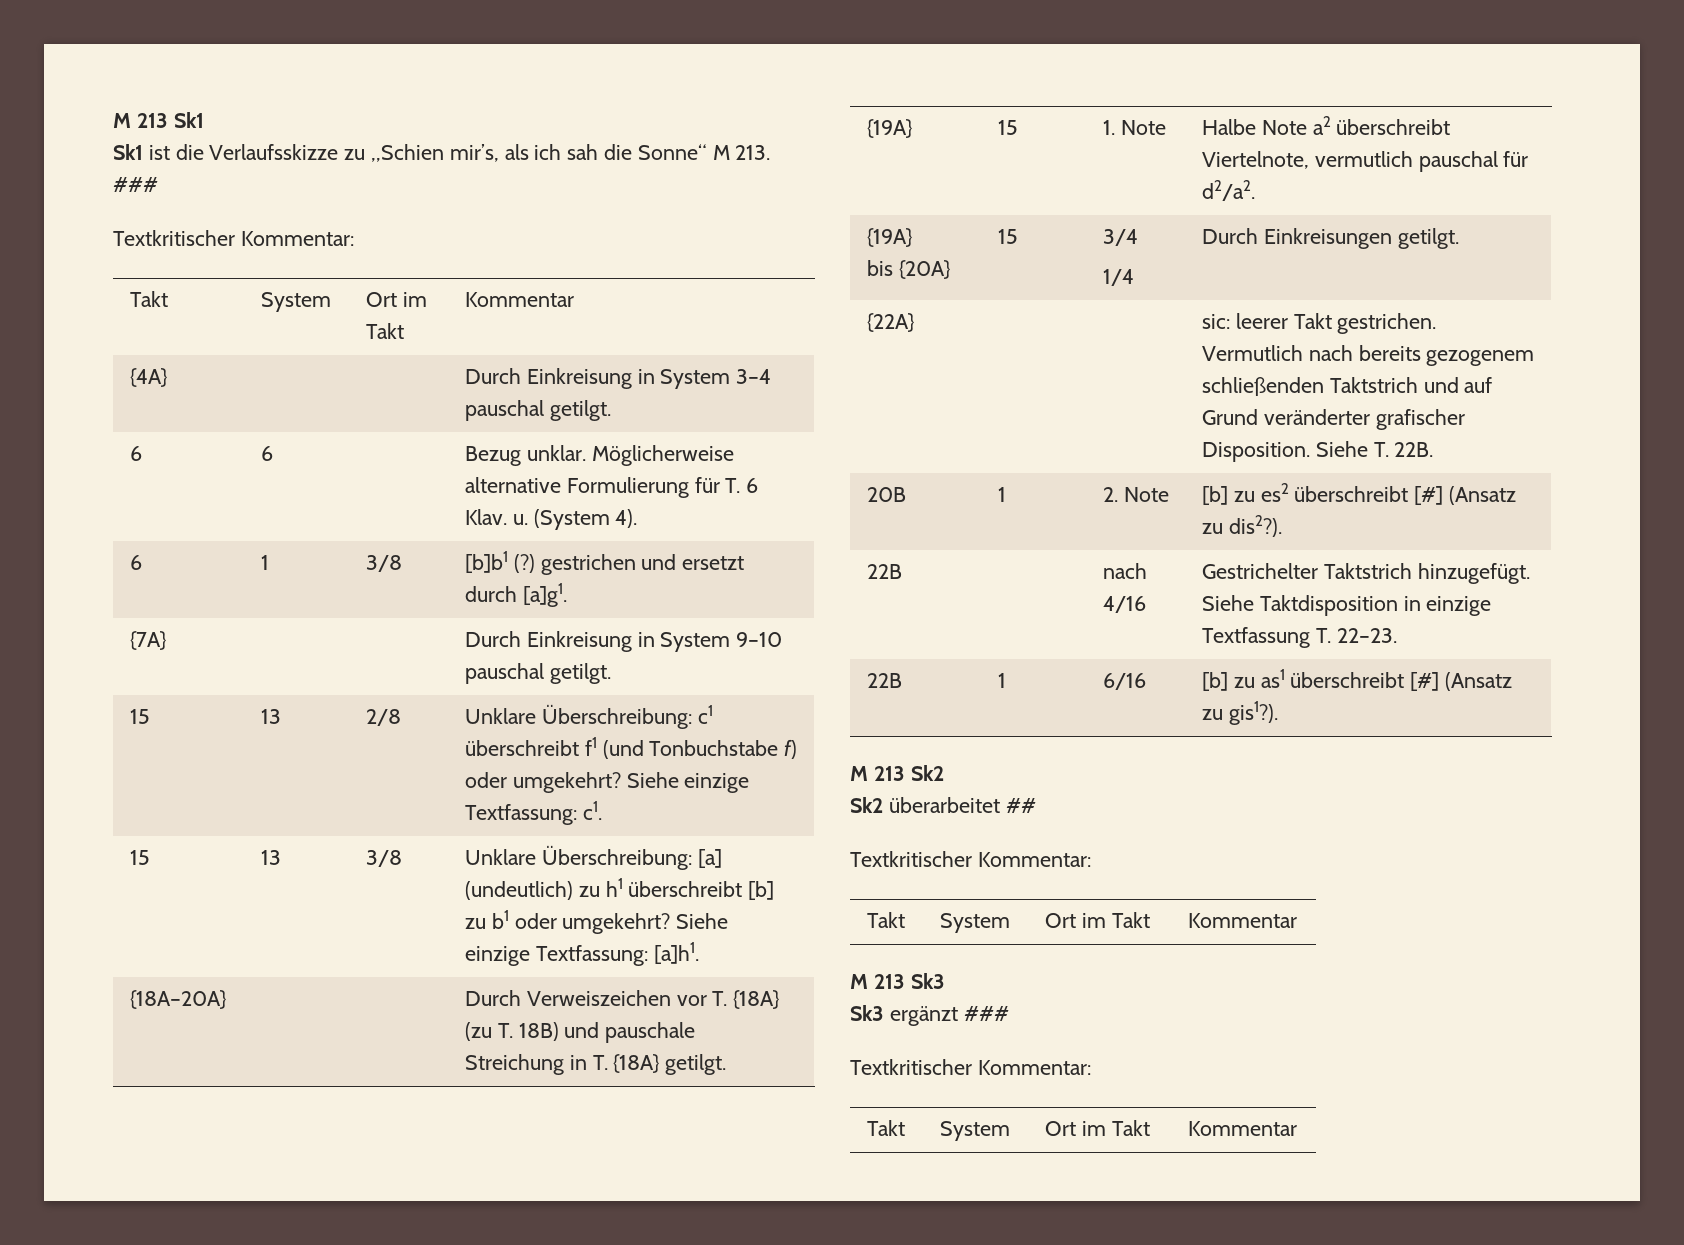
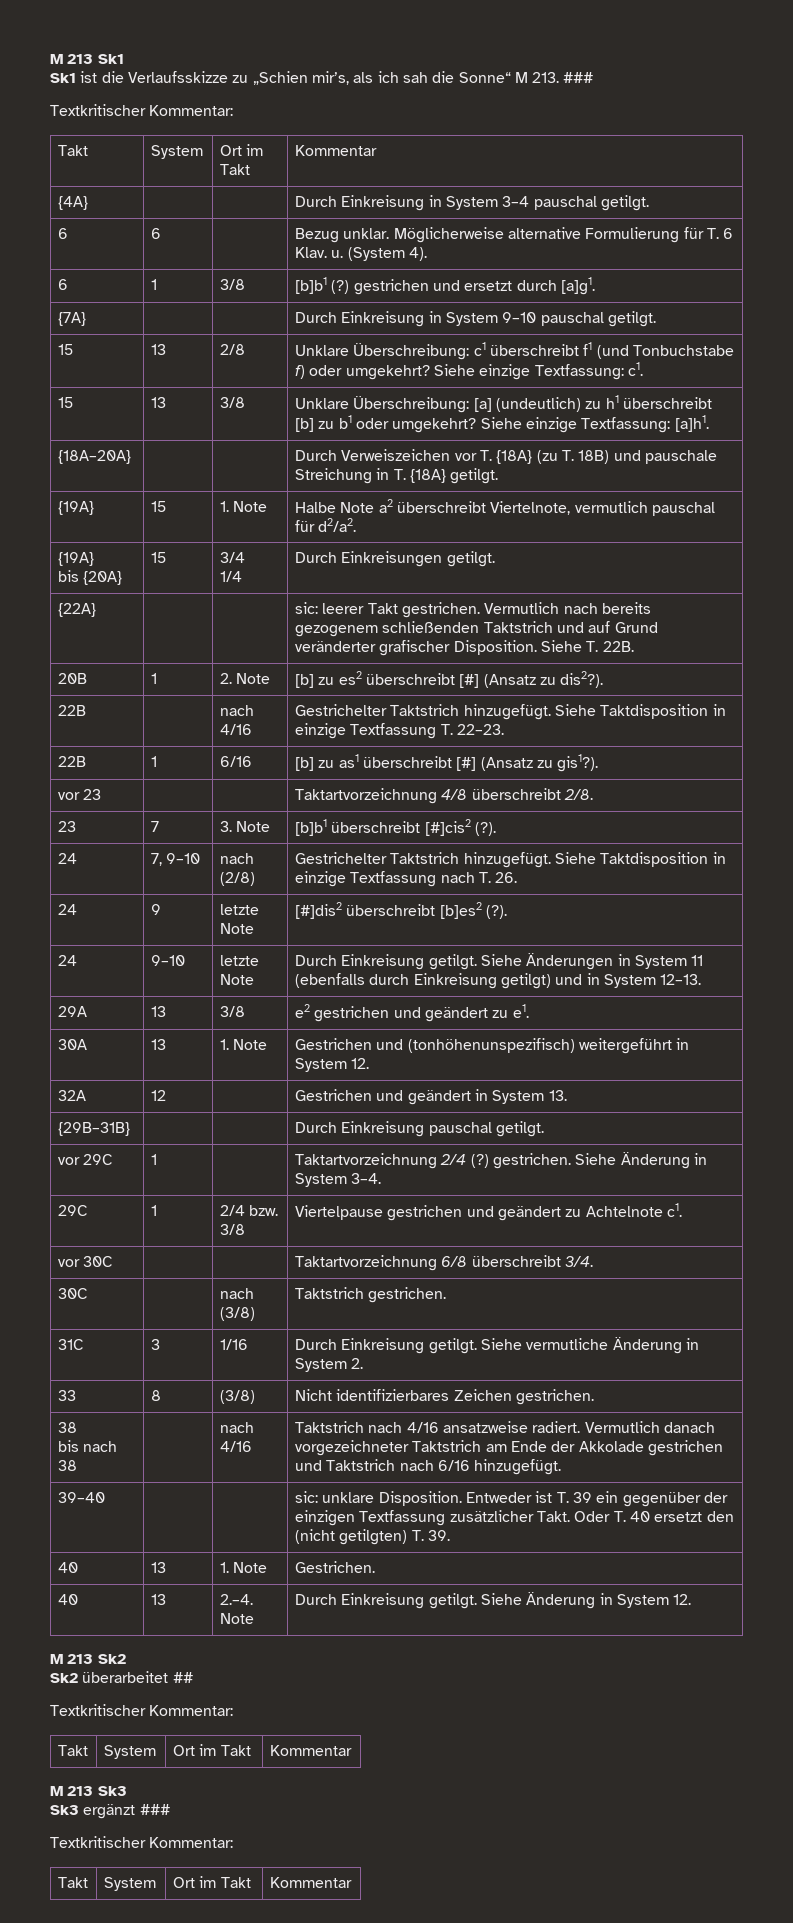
(1278, 713) none -> [57,789,102,800] [294,788,593,804] [57,821,76,832] [150,821,159,832] [219,821,271,832] [294,819,496,836] [57,853,77,864] [150,853,201,866] [219,853,254,864] [219,872,255,886] [294,852,726,868] [294,871,518,887] [57,904,77,915] [150,904,161,915] [219,904,259,915] [219,923,254,934] [294,902,507,919] [57,955,77,966] [150,955,185,966] [219,955,259,966] [219,974,254,985] [294,953,704,970] [294,973,702,989] [57,1006,87,1017] [150,1006,166,1017] [219,1006,245,1017] [294,1004,529,1022] [57,1039,87,1050] [150,1039,166,1050] [219,1039,268,1050] [294,1038,690,1054] [294,1058,370,1072] [57,1090,86,1101] [150,1090,166,1101] [294,1089,567,1105] [57,1122,130,1136] [294,1121,544,1137] [57,1154,114,1165] [150,1154,157,1165] [294,1152,707,1169] [294,1173,382,1187] [57,1205,88,1216] [150,1205,157,1216] [219,1205,279,1216] [219,1224,245,1235] [294,1203,682,1221] [57,1256,114,1267] [294,1255,593,1271] [57,1288,88,1299] [219,1288,254,1299] [219,1307,255,1321] [294,1287,447,1303] [57,1339,84,1350] [150,1339,160,1350] [219,1339,248,1350] [294,1337,699,1354] [294,1358,364,1372] [57,1390,76,1401] [150,1390,161,1401] [219,1390,255,1404] [294,1389,594,1405] [57,1422,77,1433] [57,1440,118,1452] [57,1460,77,1471] [219,1422,254,1433] [219,1441,252,1452] [294,1421,715,1433] [294,1440,723,1456] [294,1459,562,1475] [57,1492,105,1503] [294,1491,728,1507] [294,1510,734,1526] [294,1529,450,1545] [57,1562,78,1573] [150,1562,166,1573] [219,1562,268,1573] [294,1561,375,1573] [57,1594,78,1605] [150,1594,166,1605] [219,1594,253,1605] [219,1613,254,1624] [294,1592,692,1609] // vor 23 | | | Taktartvorzeichnung 4/8 überschreibt 2/8. // 23 | 7 | 3. Note | [b]b1 überschreibt [#]cis2 (?). // 24 | 7, 9–10 | nach (2/8) | Gestrichelter Taktstrich hinzugefügt. Siehe Taktdisposition in einzige Textfassung nach T. 26. // 24 | 9 | letzte Note | [#]dis2 überschreibt [b]es2 (?). // 24 | 9–10 | letzte Note | Durch Einkreisung getilgt. Siehe Änderungen in System 11 (ebenfalls durch Einkreisung getilgt) und in System 12–13. // 29A | 13 | 3/8 | e2 gestrichen und geändert zu e1. // 30A | 13 | 1. Note | Gestrichen und (tonhöhenunspezifisch) weitergeführt in System 12. // 32A | 12 | | Gestrichen und geändert in System 13. // {29B–31B} | | | Durch Einkreisung pauschal getilgt. // vor 29C | 1 | | Taktartvorzeichnung 2/4 (?) gestrichen. Siehe Änderung in System 3–4. // 29C | 1 | 2/4 bzw. 3/8 | Viertelpause gestrichen und geändert zu Achtelnote c1. // vor 30C | | | Taktartvorzeichnung 6/8 überschreibt 3/4. // 30C | | nach (3/8) | Taktstrich gestrichen. // 31C | 3 | 1/16 | Durch Einkreisung getilgt. Siehe vermutliche Änderung in System 2. // 33 | 8 | (3/8) | Nicht identifizierbares Zeichen gestrichen. // 38 // bis nach 38 | | nach 4/16 | Taktstrich nach 4/16 ansatzweise radiert. Vermutlich danach vorgezeichneter Taktstrich am Ende der Akkolade gestrichen und Taktstrich nach 6/16 hinzugefügt. // 39–40 | | | sic: unklare Disposition. Entweder ist T. 39 ein gegenüber der einzigen Textfassung zusätzlicher Takt. Oder T. 40 ersetzt den (nicht getilgten) T. 39. // 40 | 13 | 1. Note | Gestrichen. // 40 | 13 | 2.–4. Note | Durch Einkreisung getilgt. Siehe Änderung in System 12.

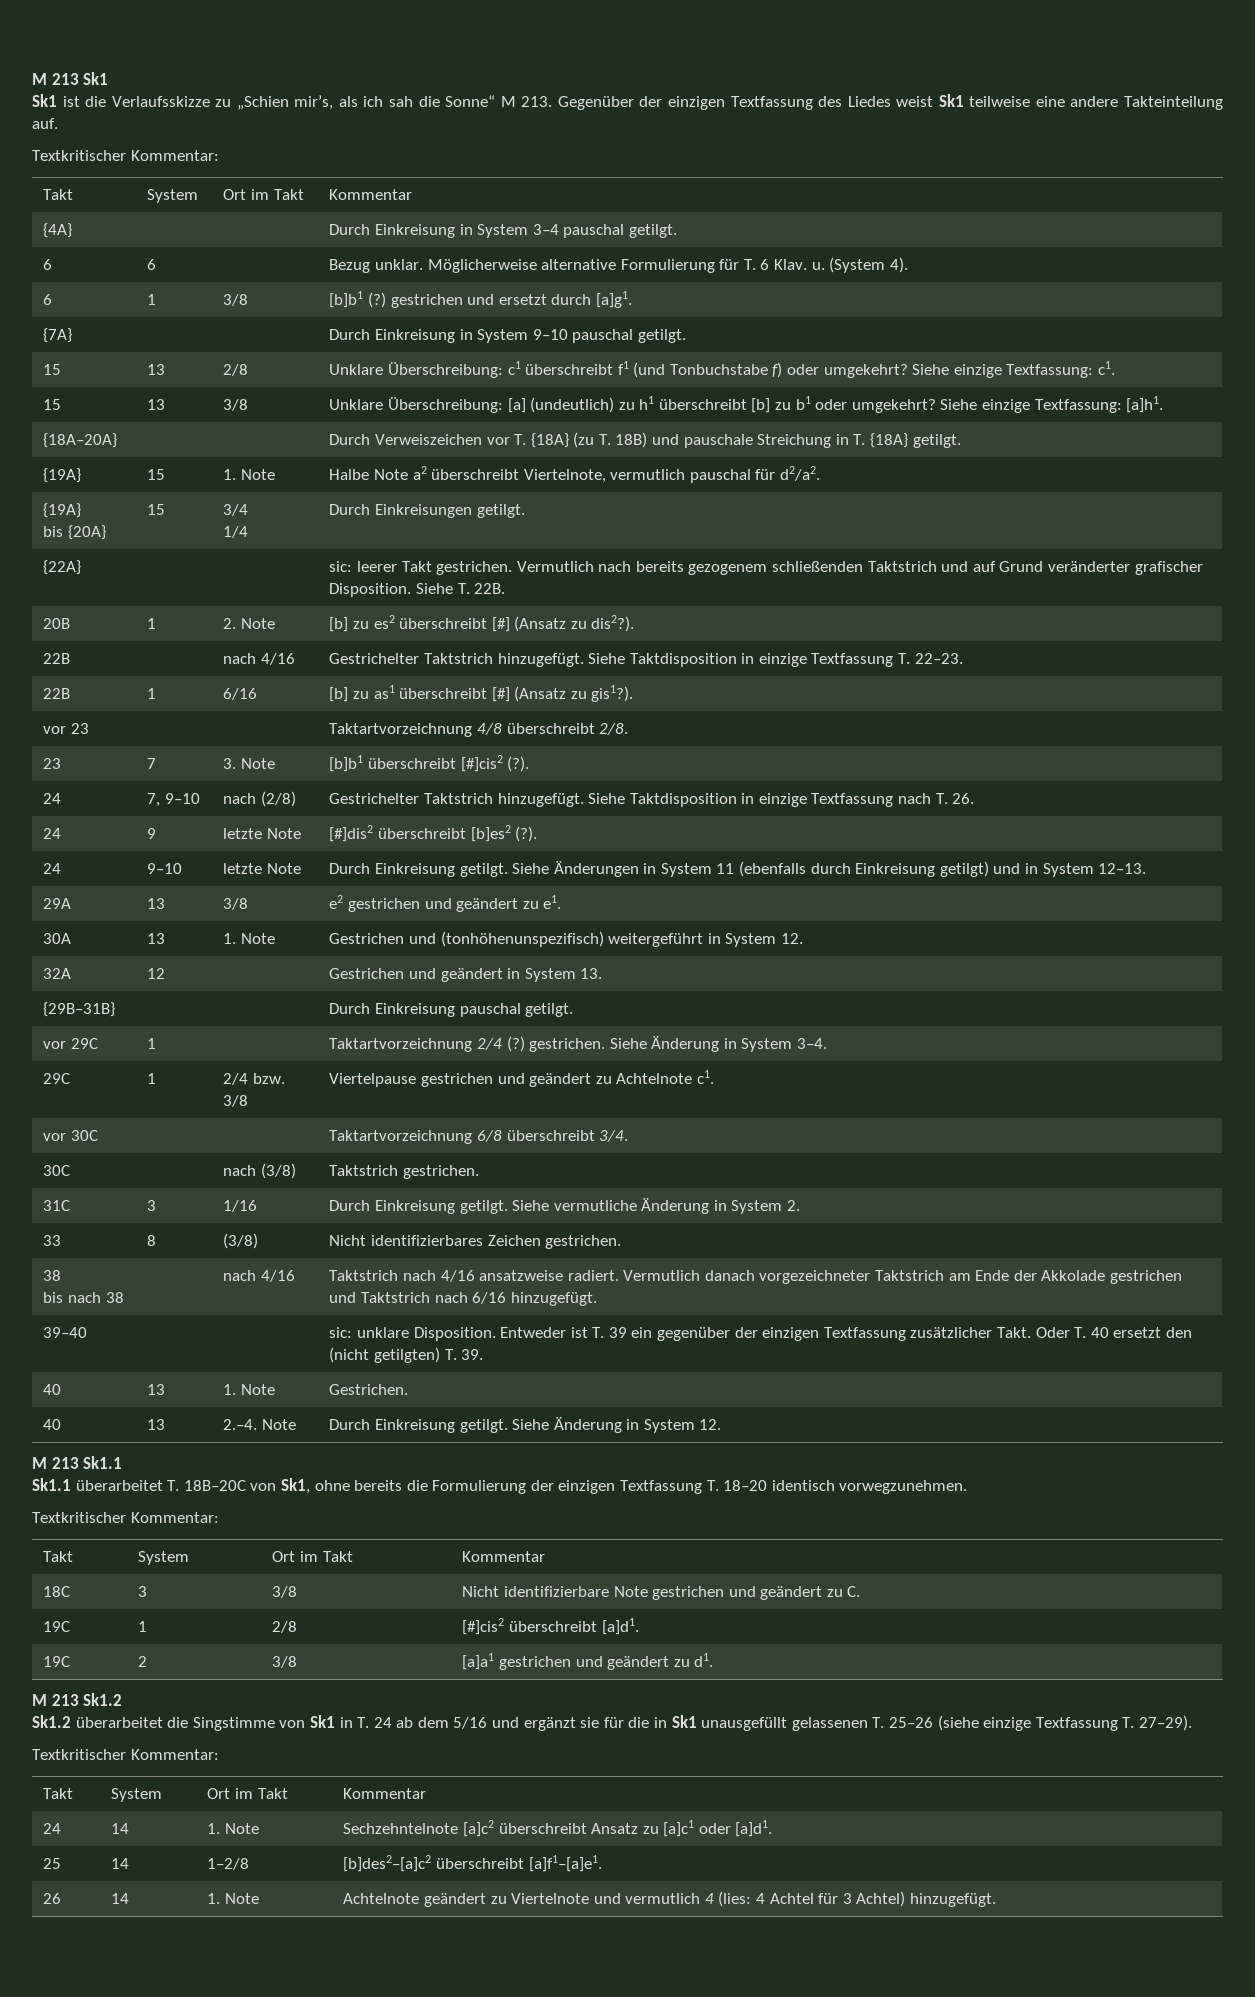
[563,72,594,83] ### -> [557,94,1223,110] [32,118,58,129] Gegenüber der einzigen Textfassung des Liedes weist Sk1 teilweise eine andere Takteinteilung auf.
[97,1654,126,1664] [50,1671,193,1683] [50,1704,234,1716] [57,1745,88,1756] [103,1745,156,1759] [172,1744,251,1756] [269,1745,352,1756] [50,1786,127,1796] [50,1804,170,1819] [50,1836,234,1848] [57,1877,88,1888] [103,1877,156,1891] [172,1876,251,1888] [269,1877,352,1888] Sk2 // Sk2 überarbeitet ## // Textkritischer Kommentar: // Takt | System | Ort im Takt | Kommentar // M 213 Sk3 // Sk3 ergänzt ### // Textkritischer Kommentar: // Takt | System | Ort im Takt | Kommentar -> [83,1456,123,1469] [32,1478,968,1494] [32,1512,219,1523] [43,1551,74,1562] [138,1551,190,1565] [272,1551,353,1562] [462,1551,546,1562] [43,1586,71,1597] [138,1586,148,1597] [272,1586,298,1598] [462,1586,861,1600] [43,1621,71,1632] [138,1621,148,1632] [272,1621,298,1633] [462,1618,639,1635] [43,1656,71,1667] [138,1656,148,1667] [272,1656,298,1668] [462,1653,714,1670] [32,1693,123,1706] [32,1715,1192,1731] [32,1749,219,1760] [43,1788,74,1799] [111,1788,163,1802] [207,1788,288,1799] [343,1788,427,1799] [43,1823,62,1834] [111,1823,130,1834] [207,1823,259,1834] [343,1820,773,1837] [43,1858,62,1869] [111,1858,130,1869] [207,1858,250,1870] [343,1855,602,1872] [43,1893,62,1904] [111,1893,130,1904] [207,1893,259,1904] [343,1891,997,1907] Sk1.1 // Sk1.1 überarbeitet T. 18B–20C von Sk1, ohne bereits die Formulierung der einzigen Textfassung T. 18–20 identisch vorwegzunehmen. // Textkritischer Kommentar: // Takt | System | Ort im Takt | Kommentar // 18C | 3 | 3/8 | Nicht identifizierbare Note gestrichen und geändert zu C. // 19C | 1 | 2/8 | [#]cis2 überschreibt [a]d1. // 19C | 2 | 3/8 | [a]a1 gestrichen und geändert zu d1. // M 213 Sk1.2 // Sk1.2 überarbeitet die Singstimme von Sk1 in T. 24 ab dem 5/16 und ergänzt sie für die in Sk1 unausgefüllt gelassenen T. 25–26 (siehe einzige Textfassung T. 27–29). // Textkritischer Kommentar: // Takt | System | Ort im Takt | Kommentar // 24 | 14 | 1. Note | Sechzehntelnote [a]c2 überschreibt Ansatz zu [a]c1 oder [a]d1. // 25 | 14 | 1–2/8 | [b]des2–[a]c2 überschreibt [a]f1–[a]e1. // 26 | 14 | 1. Note | Achtelnote geändert zu Viertelnote und vermutlich 4 (lies: 4 Achtel für 3 Achtel) hinzugefügt.

